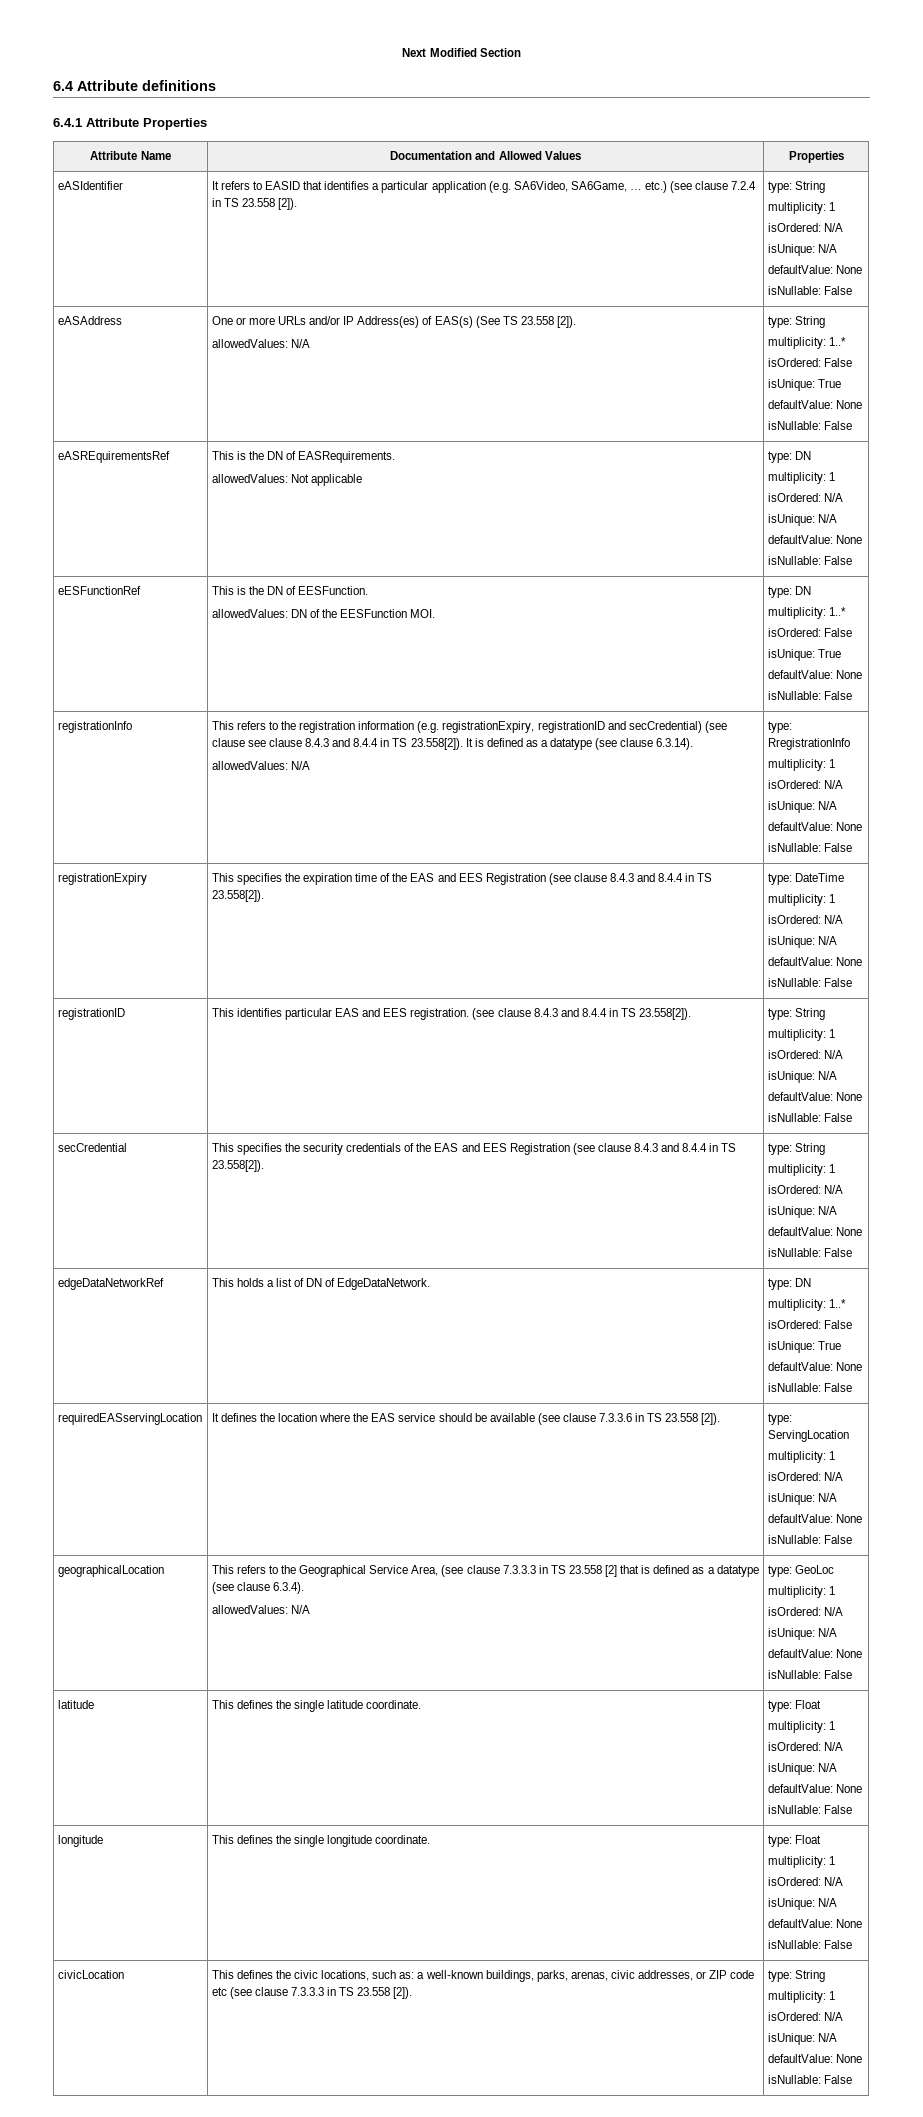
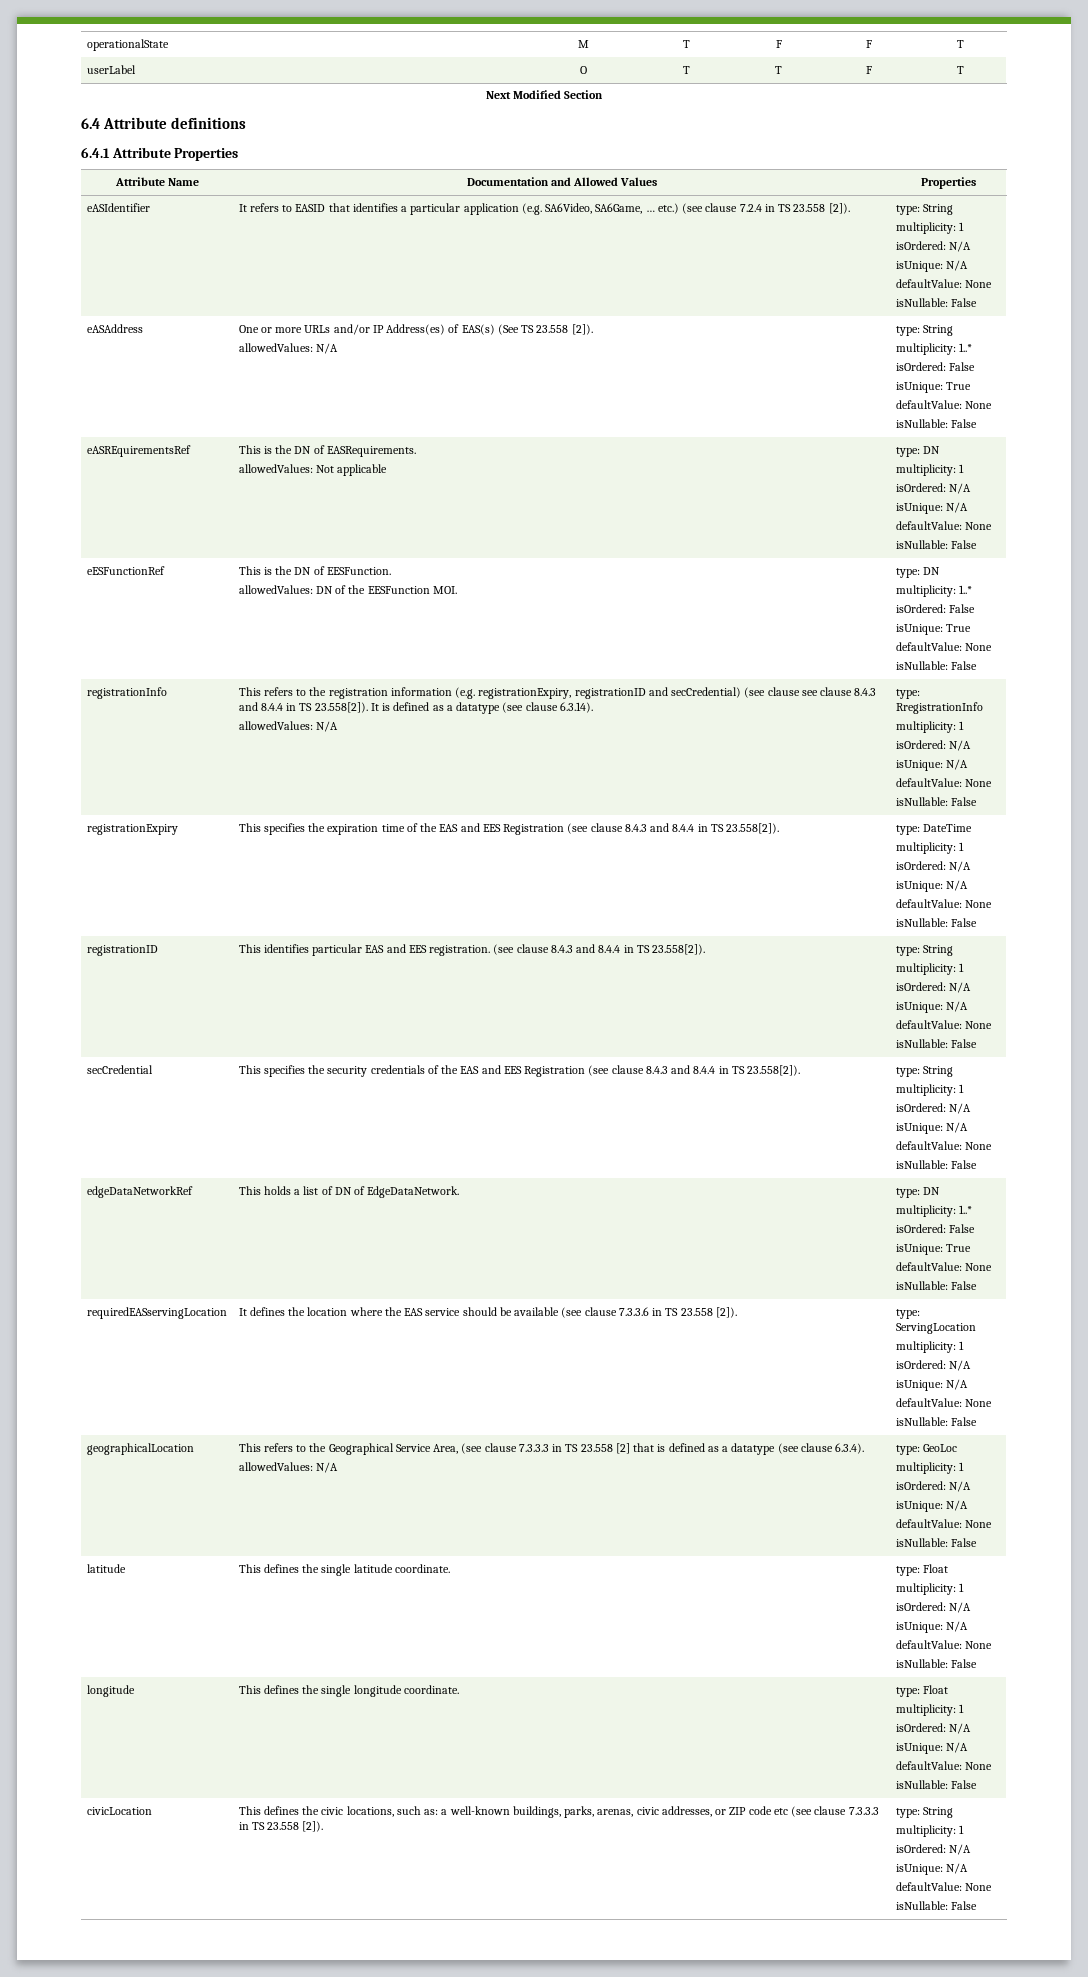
(402, 52) none -> [86,39,169,51] [578,40,589,48] [682,40,690,48] [775,40,782,48] [866,40,872,48] [956,40,964,48] [86,65,136,74] [580,66,587,74] [682,66,690,74] [775,66,782,74] [866,66,872,74] [956,66,964,74] operationalState | M | T | F | F | T // userLabel | O | T | T | F | T //

